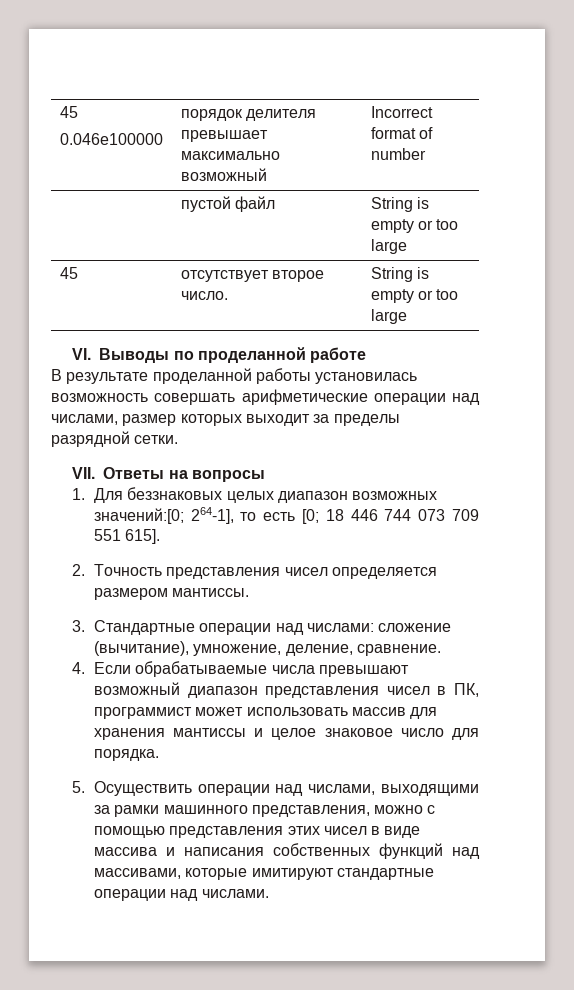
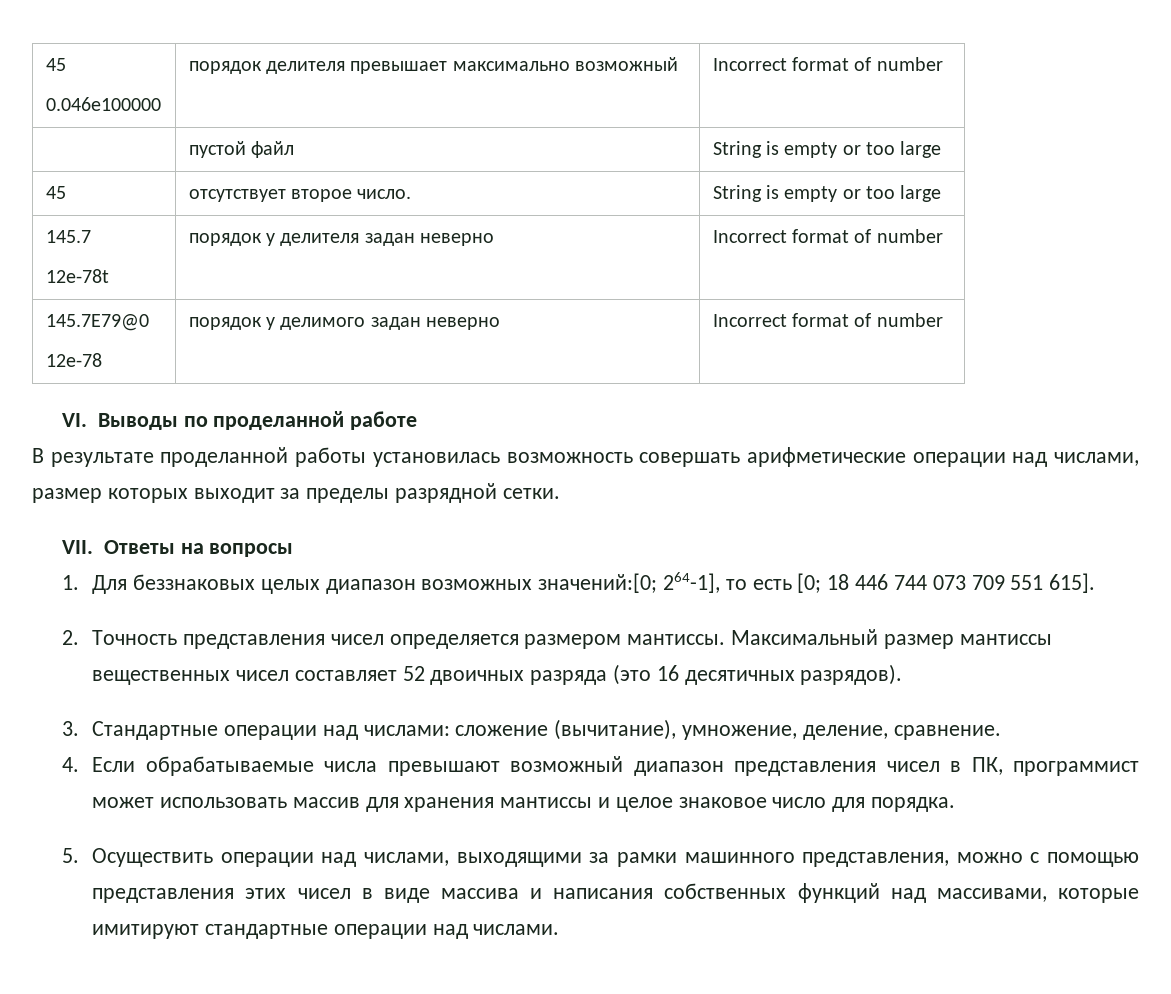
(407, 316) none -> [45,230,91,243] [45,269,109,283] [188,233,494,246] [712,229,943,243] [45,314,149,331] [45,353,102,367] [188,317,500,330] [712,313,943,327] // 145.7 // 12e-78t | порядок у делителя задан неверно | Incorrect format of number // 145.7E79@0 // 12e-78 | порядок у делимого задан неверно | Incorrect format of number
(250, 592) none -> [731,629,1052,649] [92,664,903,685] Максимальный размер мантиссы вещественных чисел составляет 52 двоичных разряда (это 16 десятичных разрядов).

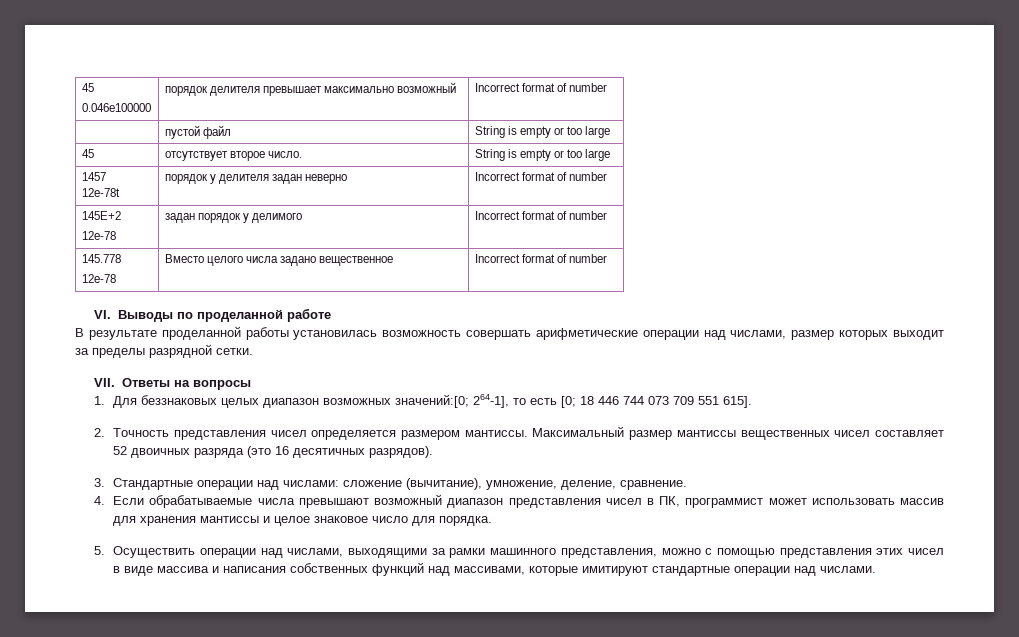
[45,230,91,243] 145.7 -> [81,172,106,181] 1457
[45,314,149,331] [45,353,102,367] 145.7E79@0 // 12e-78 | -> [81,211,121,220] [81,231,116,240] [164,213,195,223] 145E+2 // 12e-78 | задан
[370,317,500,330] задан неверно -> [474,211,608,220] [81,254,121,263] [81,274,116,283] [164,254,394,266] | Incorrect format of number // 145.778 // 12e-78 | Вместо целого числа задано вещественное

